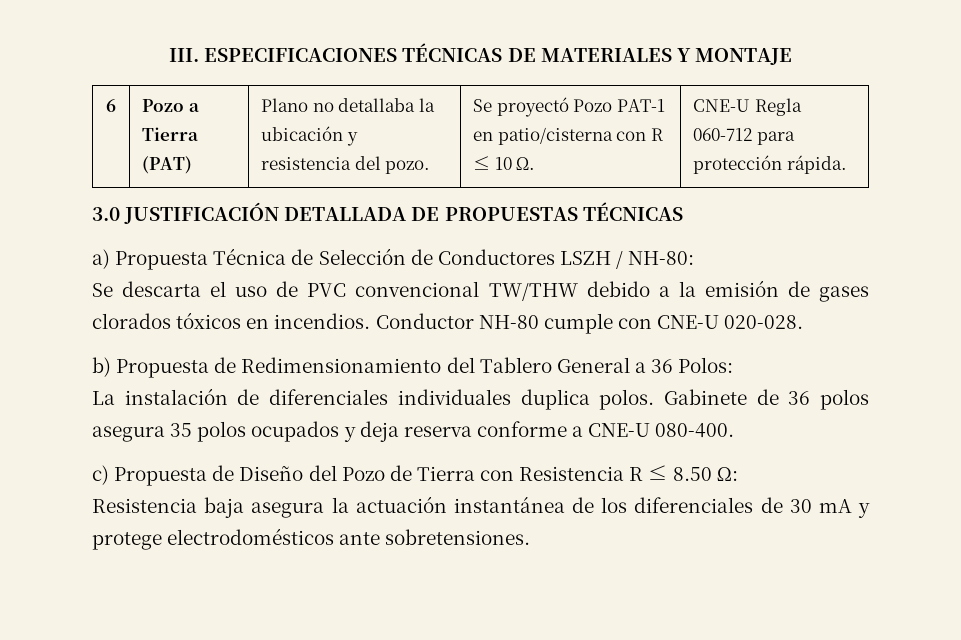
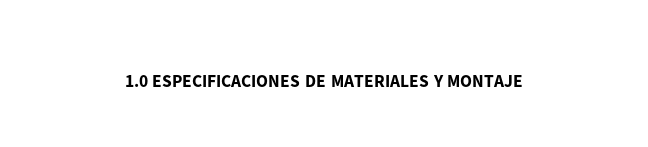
[169,43,503,62] III. ESPECIFICACIONES TÉCNICAS -> [124,75,301,87] 1.0 ESPECIFICACIONES
[106,99,116,112] [142,99,199,112] [142,127,199,141] [142,156,193,174] [261,98,436,112] [261,126,358,146] [261,156,431,174] [473,97,666,117] [473,127,664,145] [473,156,536,170] [693,98,802,116] [693,128,795,145] [693,155,847,174] [92,202,683,224] [92,248,695,270] [92,280,869,302] [92,312,804,334] [92,357,734,378] [92,388,870,410] [92,421,735,442] [92,465,738,486] [92,496,870,518] [92,528,531,550] // 6 | Pozo a Tierra (PAT) | Plano no detallaba la ubicación y resistencia del pozo. | Se proyectó Pozo PAT-1 en patio/cisterna con R ≤ 10 Ω. | CNE-U Regla 060-712 para protección rápida. // 3.0 JUSTIFICACIÓN DETALLADA DE PROPUESTAS TÉCNICAS // a) Propuesta Técnica de Selección de Conductores LSZH / NH-80: // Se descarta el uso de PVC convencional TW/THW debido a la emisión de gases clorados tóxicos en incendios. Conductor NH-80 cumple con CNE-U 020-028. // b) Propuesta de Redimensionamiento del Tablero General a 36 Polos: // La instalación de diferenciales individuales duplica polos. Gabinete de 36 polos asegura 35 polos ocupados y deja reserva conforme a CNE-U 080-400. // c) Propuesta de Diseño del Pozo de Tierra con Resistencia R ≤ 8.50 Ω: // Resistencia baja asegura la actuación instantánea de los diferenciales de 30 mA y protege electrodomésticos ante sobretensiones. -> (524, 81) none

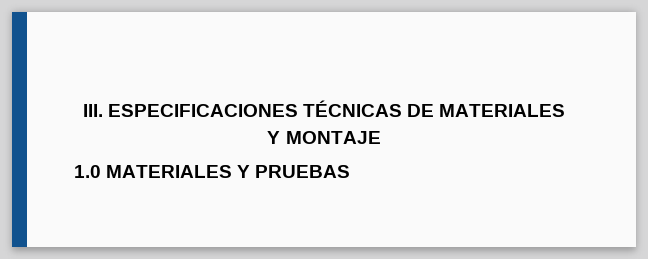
[124,75,301,87] 1.0 ESPECIFICACIONES -> [82,100,402,117] III. ESPECIFICACIONES TÉCNICAS
(524, 81) none -> [74,165,351,178] // 1.0 MATERIALES Y PRUEBAS

